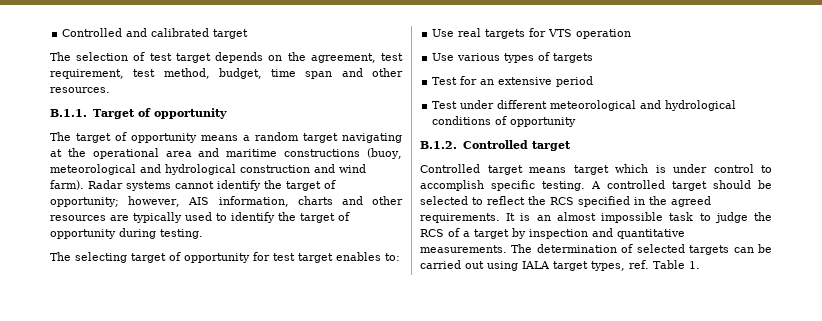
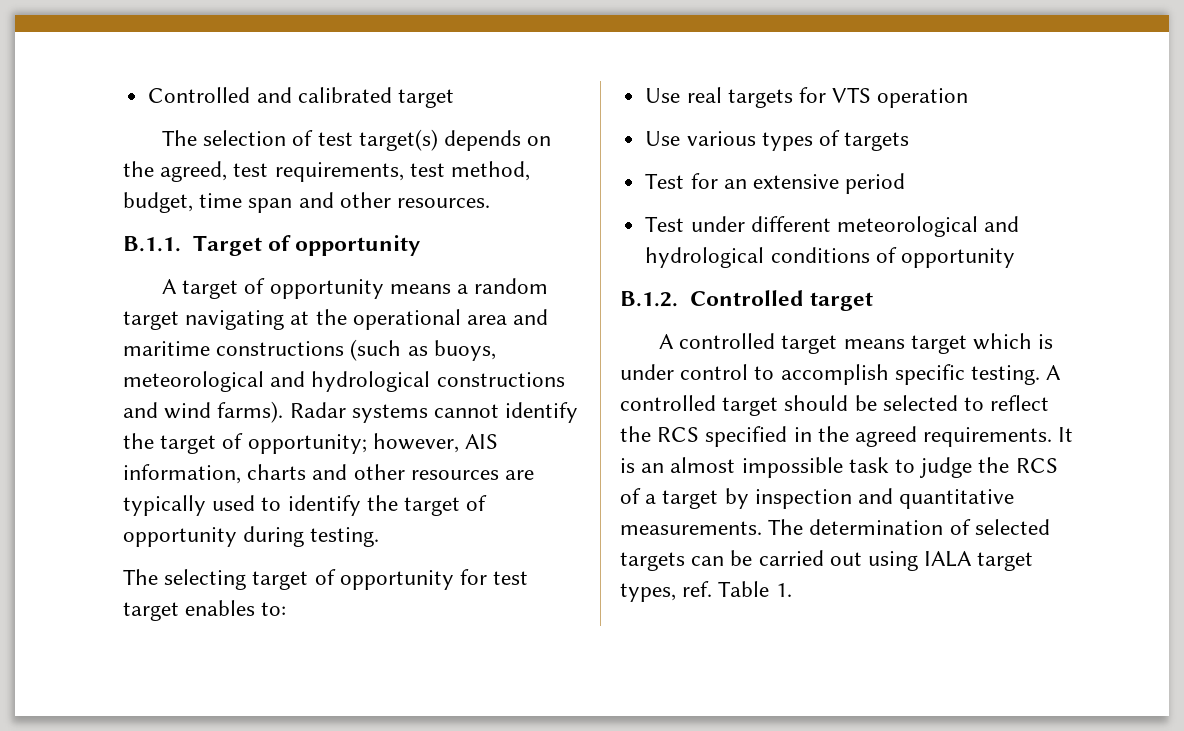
[175,53,211,63] target -> [358,129,438,151] target(s)
[310,53,404,63] [50,69,124,79] agreement, test requirement, -> [160,161,404,182] agreed, test requirements,
[50,132,71,141] The -> [161,279,177,294] A
[367,148,403,159] [50,164,310,175] (buoy, meteorological and hydrological construction -> [350,339,496,361] [123,371,565,392] (such as buoys, meteorological and hydrological constructions
[50,180,84,190] farm). -> [217,401,284,423] farms).
[420,164,480,173] Controlled -> [658,333,776,349] A controlled

